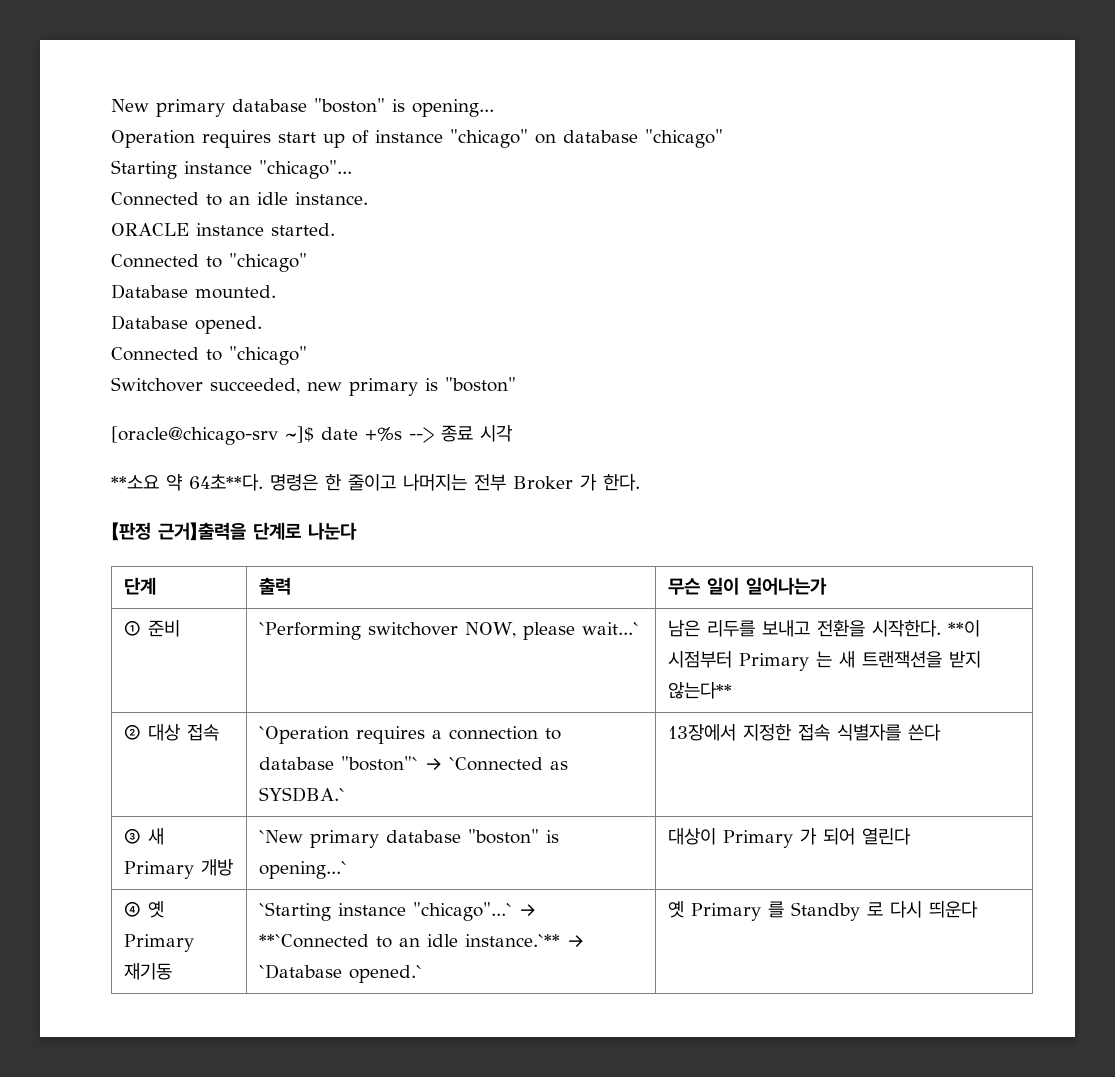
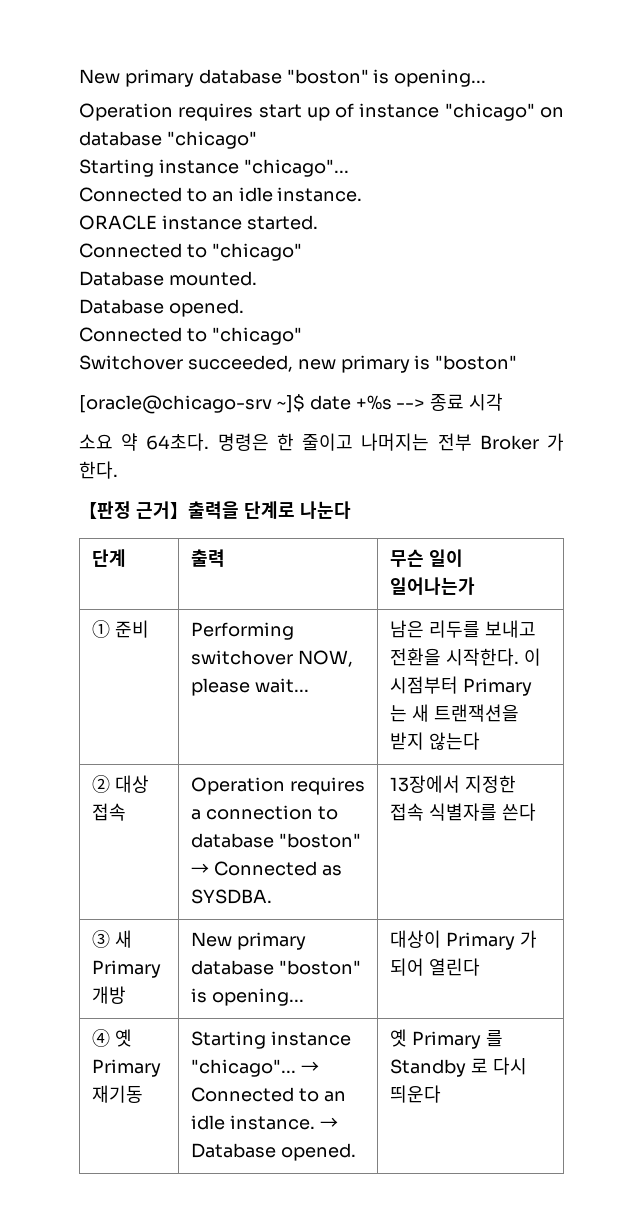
[111,474,263,491] **소요 약 64초**다. -> [79,433,210,451] 소요 약 64초다.
[259,622,362,640] `Performing -> [190,622,294,640] Performing
[582,622,640,635] wait...` -> [254,678,309,693] wait...
[948,620,981,637] **이 -> [523,648,541,666] 이
[668,682,733,699] 않는다** -> [428,732,480,750] 않는다
[259,726,350,744] `Operation -> [190,777,285,795] Operation
[341,756,569,771] [259,787,346,802] "boston"` → `Connected as SYSDBA.` -> [278,833,361,848] [190,861,342,876] [190,889,272,904] "boston" → Connected as SYSDBA.
[259,829,560,848] [259,861,348,879] `New primary database "boston" is opening...` -> [190,932,306,950] [190,960,361,975] [190,988,304,1006] New primary database "boston" is opening...
[259,902,537,921] [259,934,585,948] [259,964,423,983] `Starting instance "chicago"...` → **`Connected to an idle instance.`** → `Database opened.` -> [190,1031,351,1049] [190,1059,319,1077] [190,1087,346,1102] [190,1115,338,1130] [190,1143,356,1161] Starting instance "chicago"... → Connected to an idle instance. → Database opened.

